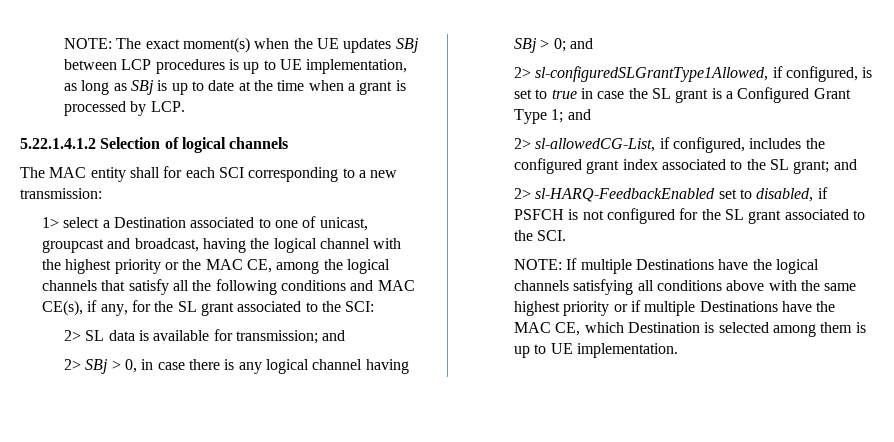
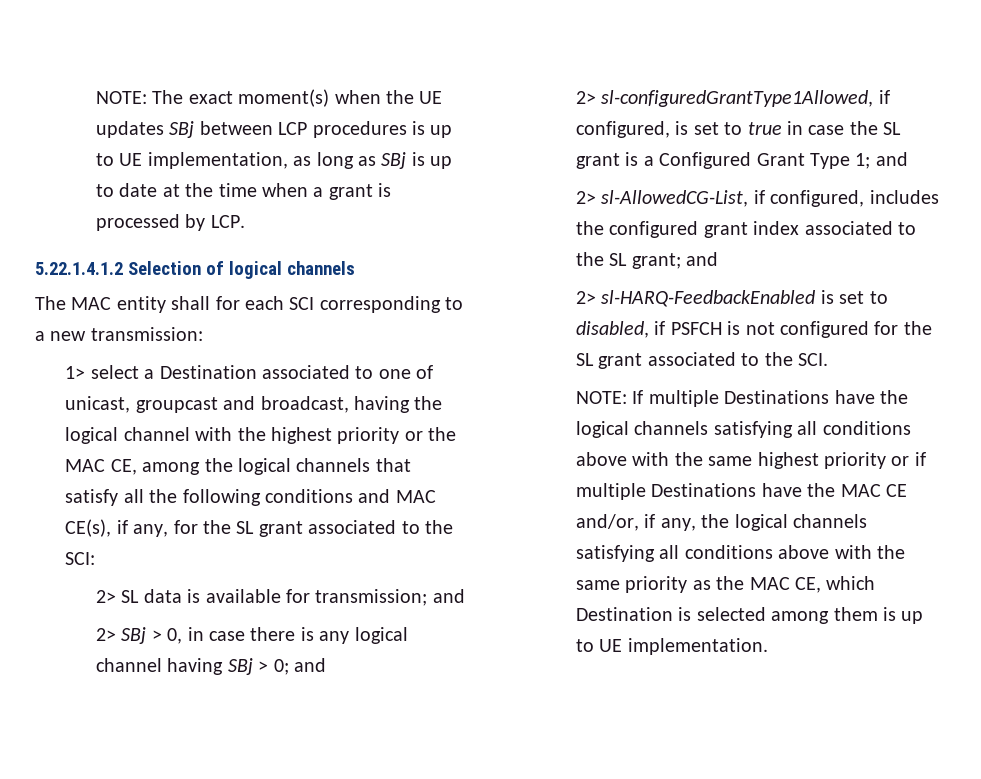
[535,66,769,82] sl-configuredSLGrantType1Allowed, -> [601,90,874,107] sl-configuredGrantType1Allowed,
[535,138,656,152] sl-allowedCG-List, -> [601,190,749,207] sl-AllowedCG-List,
(716, 195) none -> [820,290,834,304] is
(552, 327) none -> [885,484,907,497] [575,514,867,531] [575,545,905,562] [575,576,790,593] CE and/or, if any, the logical channels satisfying all conditions above with the same priority as the MAC

